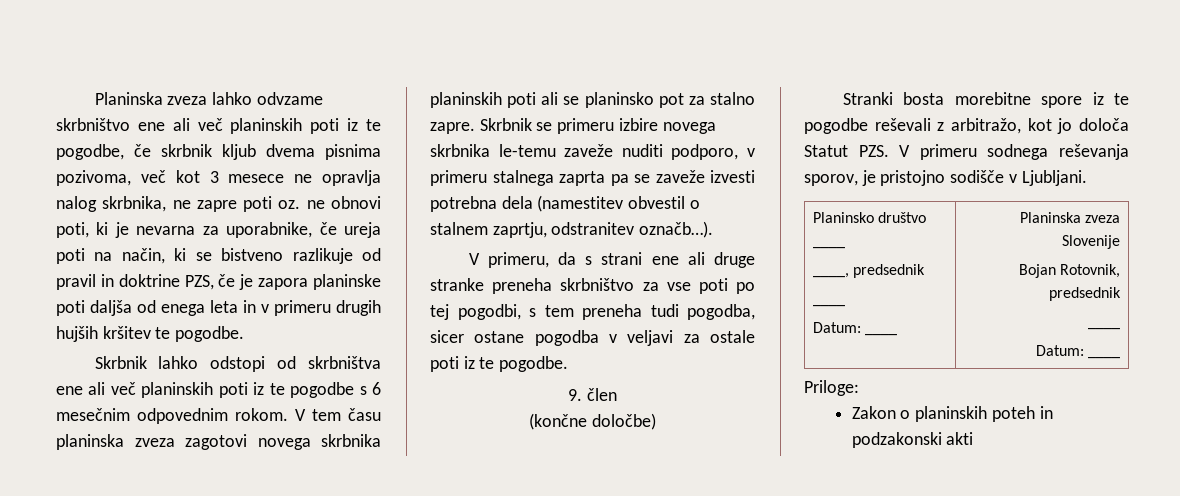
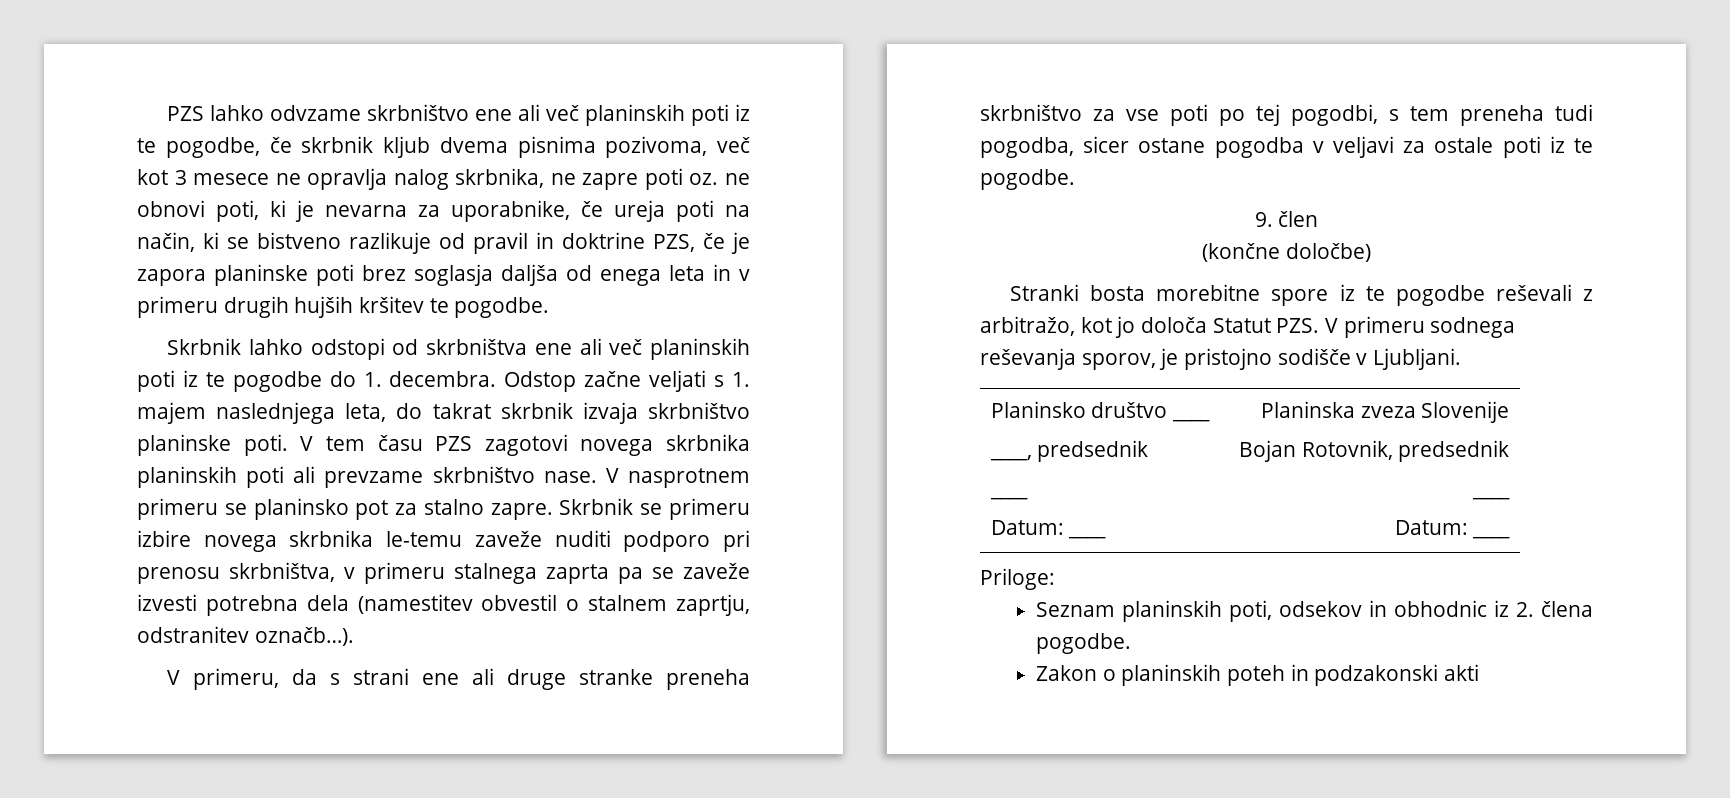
[94,92,208,105] Planinska zveza -> [167,106,205,121] PZS
(85, 308) none -> [362,264,493,286] brez soglasja
[359,382,382,395] [56,408,288,424] s 6 mesečnim odpovednim rokom. -> [329,370,750,392] [137,402,750,424] [137,434,288,456] do 1. decembra. Odstop začne veljati s 1. majem naslednjega leta, do takrat skrbnik izvaja skrbništvo planinske poti.
[56,434,175,450] planinska zveza -> [435,436,473,451] PZS
(559, 98) none -> [324,466,750,488] [137,498,218,520] prevzame skrbništvo nase. V nasprotnem primeru
[671,144,739,160] podporo, -> [623,530,750,552] [137,562,335,584] podporo pri prenosu skrbništva,
(859, 388) none -> [1035,600,1593,622] [1035,633,1131,654] // Seznam planinskih poti, odsekov in obhodnic iz 2. člena pogodbe.

